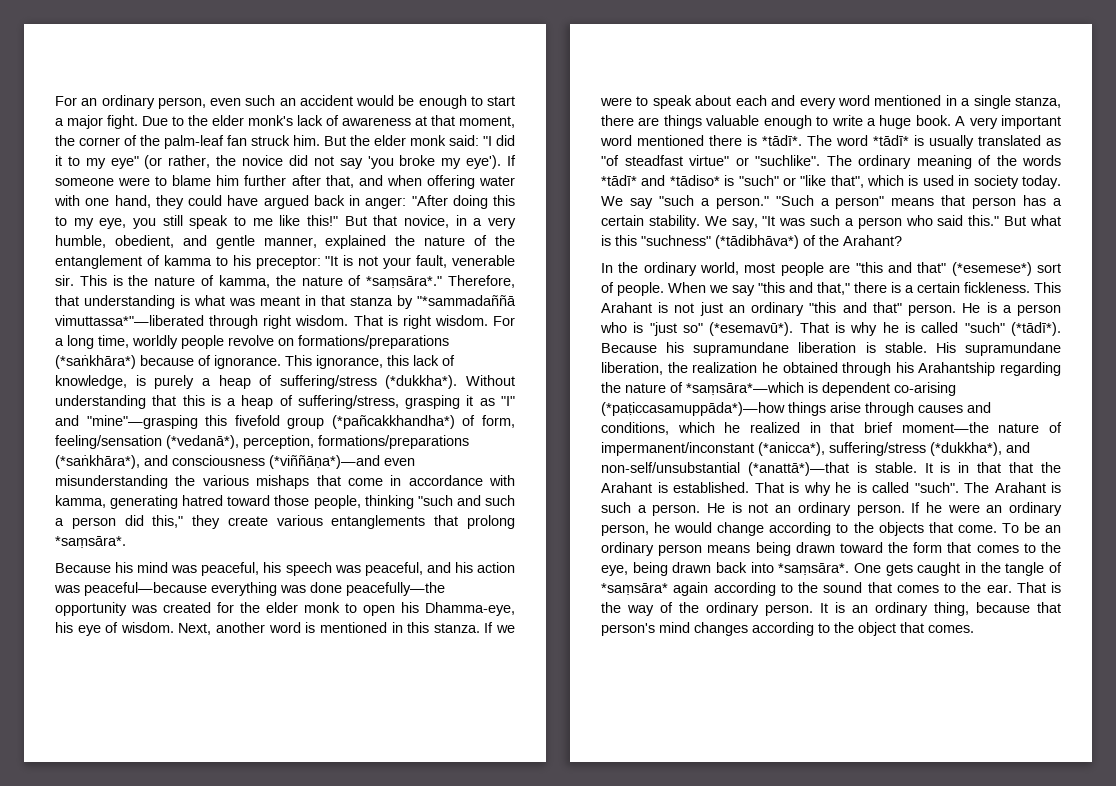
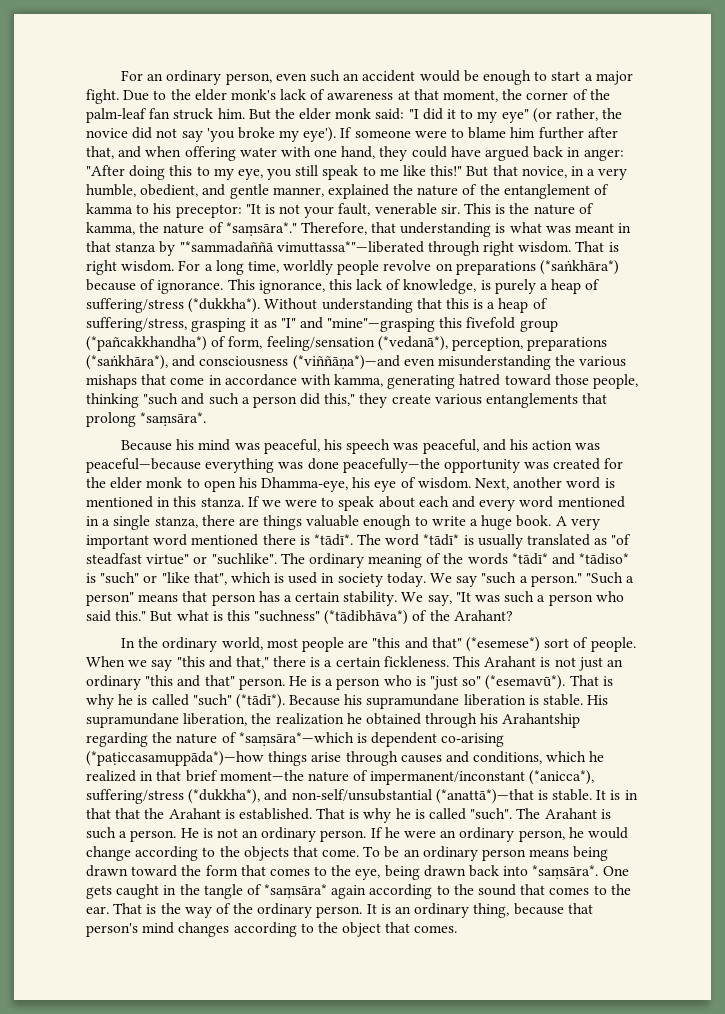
[298,335,449,349] formations/preparations -> [455,261,536,275] preparations
[318,435,469,449] formations/preparations -> [527,337,608,351] preparations

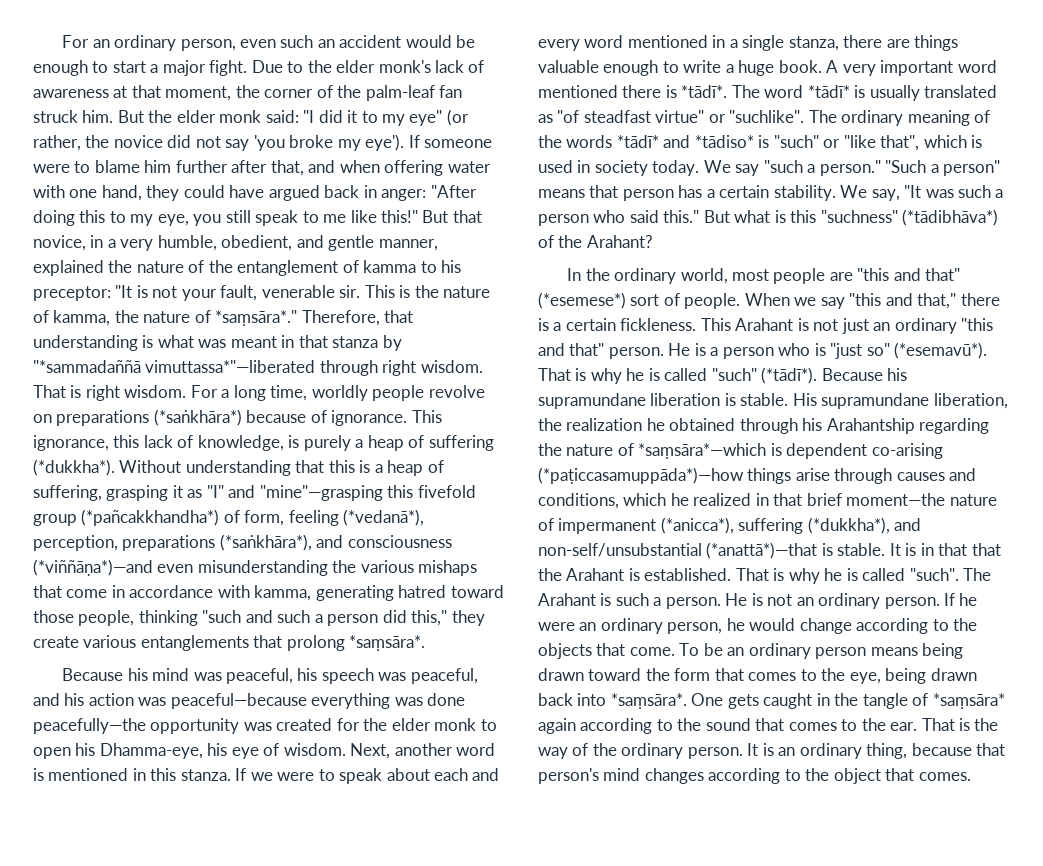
[86,298,184,313] suffering/stress -> [428,435,494,451] suffering
[86,317,187,332] suffering/stress, -> [33,485,102,501] suffering,
[266,336,375,351] feeling/sensation -> [288,510,339,526] feeling
[370,770,595,785] [86,789,184,804] impermanent/inconstant (*anicca*), suffering/stress -> [558,517,804,534] impermanent (*anicca*), suffering

